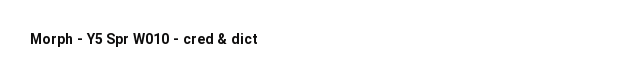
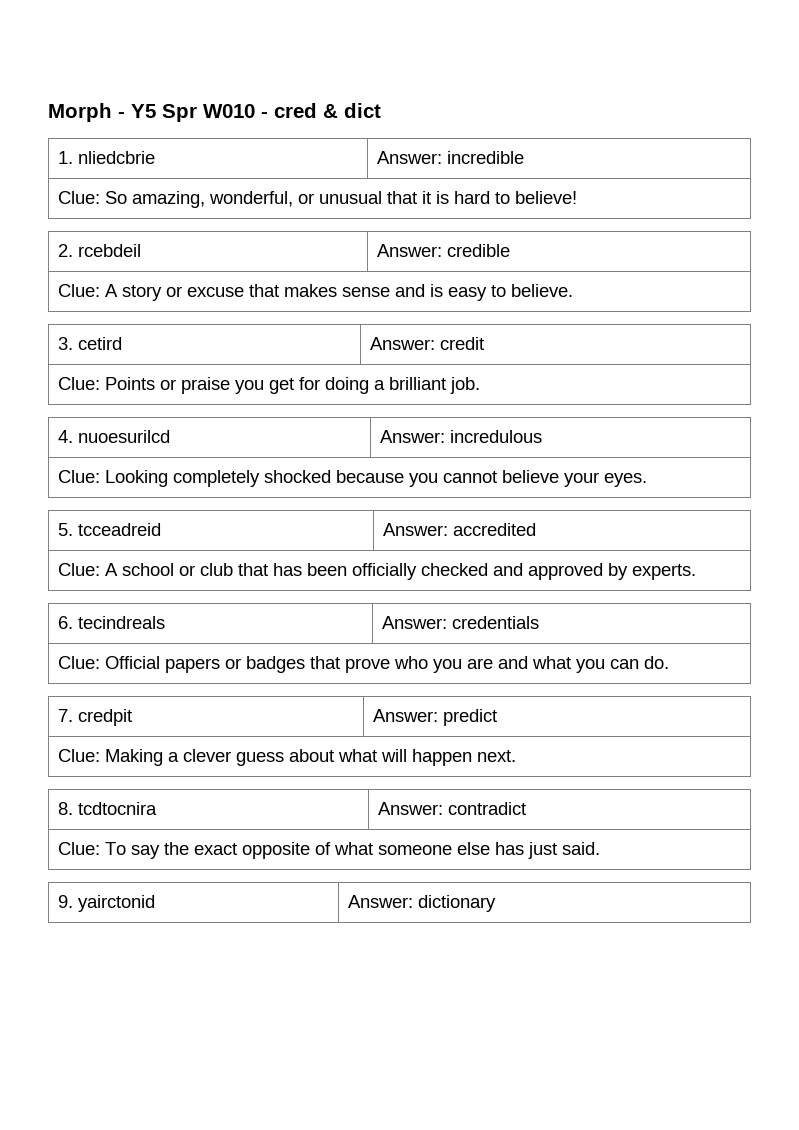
(259, 38) none -> [58,151,156,164] [377,151,525,164] [58,191,578,208] [58,244,142,257] [377,244,511,257] [58,284,574,301] [58,337,123,350] [370,337,485,350] [58,377,481,394] [58,430,171,443] [380,430,543,443] [58,470,648,487] [58,523,162,536] [383,523,537,536] [58,563,697,580] [58,616,166,629] [382,616,540,629] [58,656,670,673] [58,709,133,726] [373,709,498,726] [58,749,517,766] [58,802,158,815] [378,802,527,815] [58,842,601,859] [58,895,156,912] [348,895,497,912] // 1. nliedcbrie | Answer: incredible // Clue: So amazing, wonderful, or unusual that it is hard to believe! // 2. rcebdeil | Answer: credible // Clue: A story or excuse that makes sense and is easy to believe. // 3. cetird | Answer: credit // Clue: Points or praise you get for doing a brilliant job. // 4. nuoesurilcd | Answer: incredulous // Clue: Looking completely shocked because you cannot believe your eyes. // 5. tcceadreid | Answer: accredited // Clue: A school or club that has been officially checked and approved by experts. // 6. tecindreals | Answer: credentials // Clue: Official papers or badges that prove who you are and what you can do. // 7. credpit | Answer: predict // Clue: Making a clever guess about what will happen next. // 8. tcdtocnira | Answer: contradict // Clue: To say the exact opposite of what someone else has just said. // 9. yairctonid | Answer: dictionary

